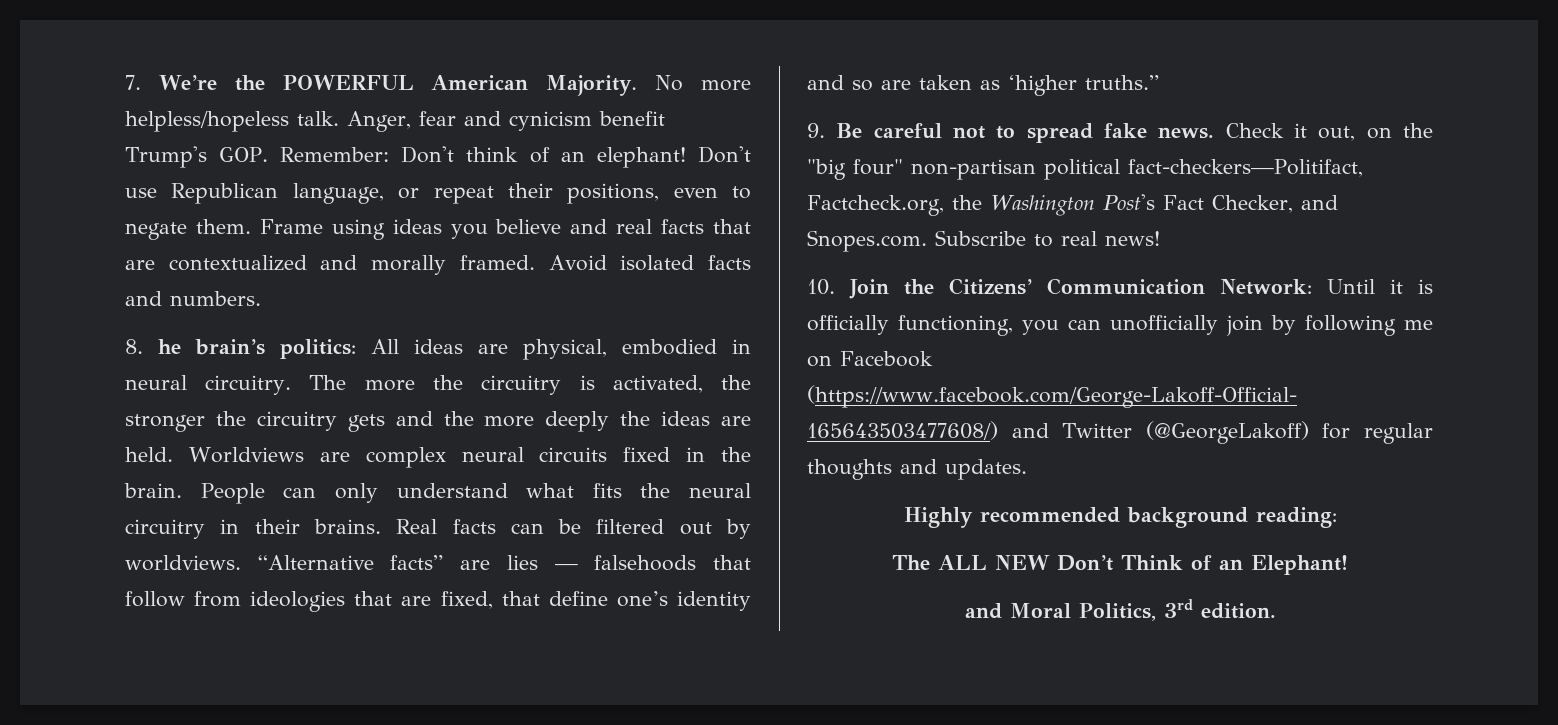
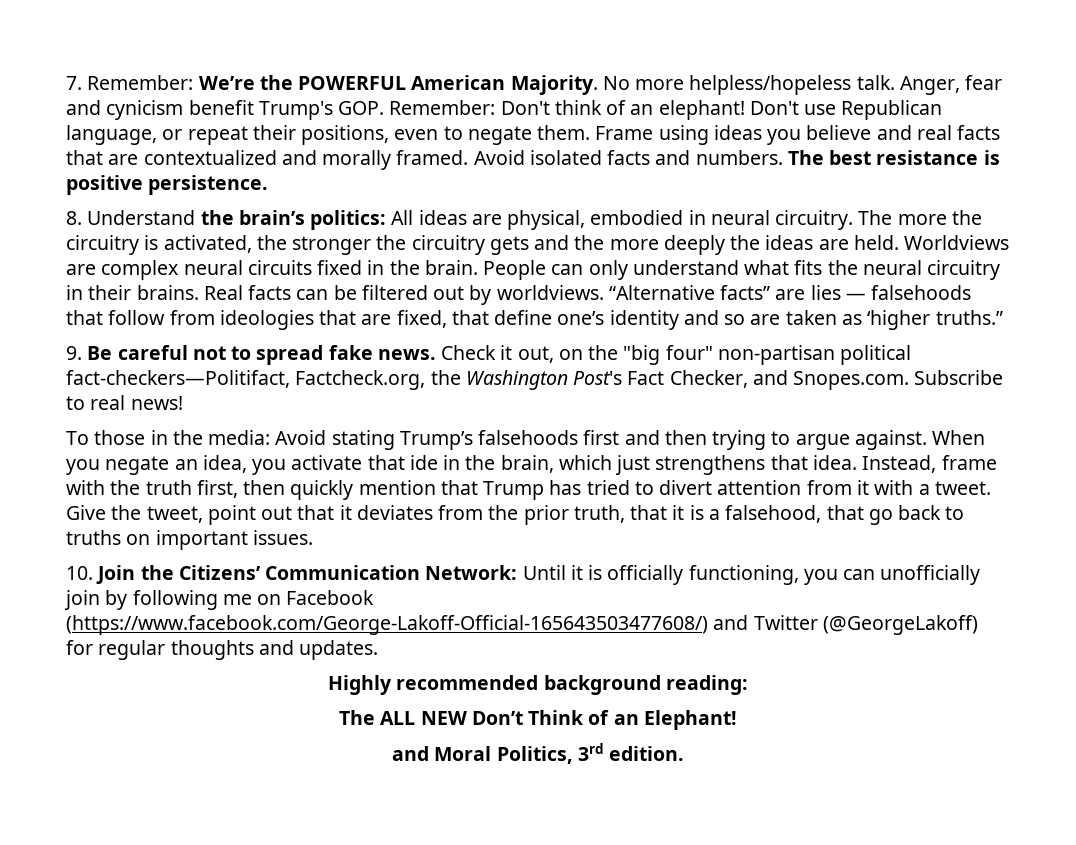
(141, 82) none -> [87,75,194,90] Remember:
(261, 298) none -> [787,150,1000,165] [66,175,269,195] The best resistance is positive persistence.
[158,339,181,354] he -> [87,210,234,225] Understand the
(1160, 238) none -> [66,430,986,450] [66,455,997,475] [66,480,991,500] [66,505,965,525] [66,530,313,550] // To those in the media: Avoid stating Trump’s falsehoods first and then trying to argue against. When you negate an idea, you activate that ide in the brain, which just strengthens that idea. Instead, frame with the truth first, then quickly mention that Trump has tried to divert attention from it with a tweet. Give the tweet, point out that it deviates from the prior truth, that it is a falsehood, that go back to truths on important issues.

